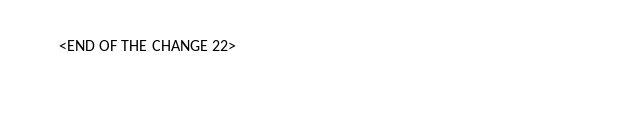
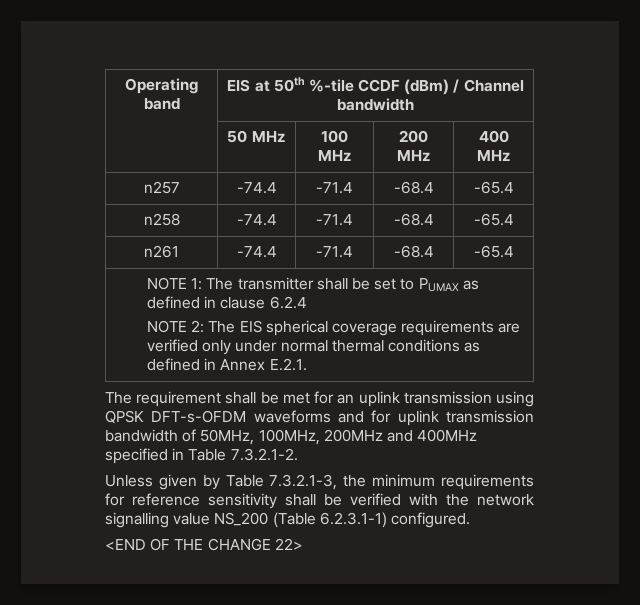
(59, 45) none -> [125,78,198,94] [143,98,180,110] [227,77,524,95] [337,98,414,111] [227,130,286,143] [321,130,348,143] [317,150,352,161] [399,130,429,143] [396,150,431,161] [478,130,509,143] [476,150,511,161] [143,181,180,194] [236,182,277,194] [316,182,353,194] [393,181,434,194] [473,181,514,194] [143,213,180,226] [236,214,277,226] [316,214,353,226] [393,213,434,226] [473,213,514,226] [144,245,179,258] [236,246,277,258] [316,246,353,258] [393,245,434,258] [473,245,514,258] [147,277,479,292] [147,296,307,309] [147,320,521,336] [147,339,481,355] [147,358,307,371] [105,391,534,407] [105,410,534,426] [105,429,478,445] [105,448,298,464] [105,474,534,490] [105,493,534,509] [105,512,470,528] Operating band | EIS at 50th %-tile CCDF (dBm) / Channel bandwidth // | 50 MHz | 100 MHz | 200 MHz | 400 MHz // n257 | -74.4 | -71.4 | -68.4 | -65.4 // n258 | -74.4 | -71.4 | -68.4 | -65.4 // n261 | -74.4 | -71.4 | -68.4 | -65.4 // NOTE 1: The transmitter shall be set to PUMAX as defined in clause 6.2.4 // NOTE 2: The EIS spherical coverage requirements are verified only under normal thermal conditions as defined in Annex E.2.1. // The requirement shall be met for an uplink transmission using QPSK DFT-s-OFDM waveforms and for uplink transmission bandwidth of 50MHz, 100MHz, 200MHz and 400MHz specified in Table 7.3.2.1-2. // Unless given by Table 7.3.2.1-3, the minimum requirements for reference sensitivity shall be verified with the network signalling value NS_200 (Table 6.2.3.1-1) configured. //

